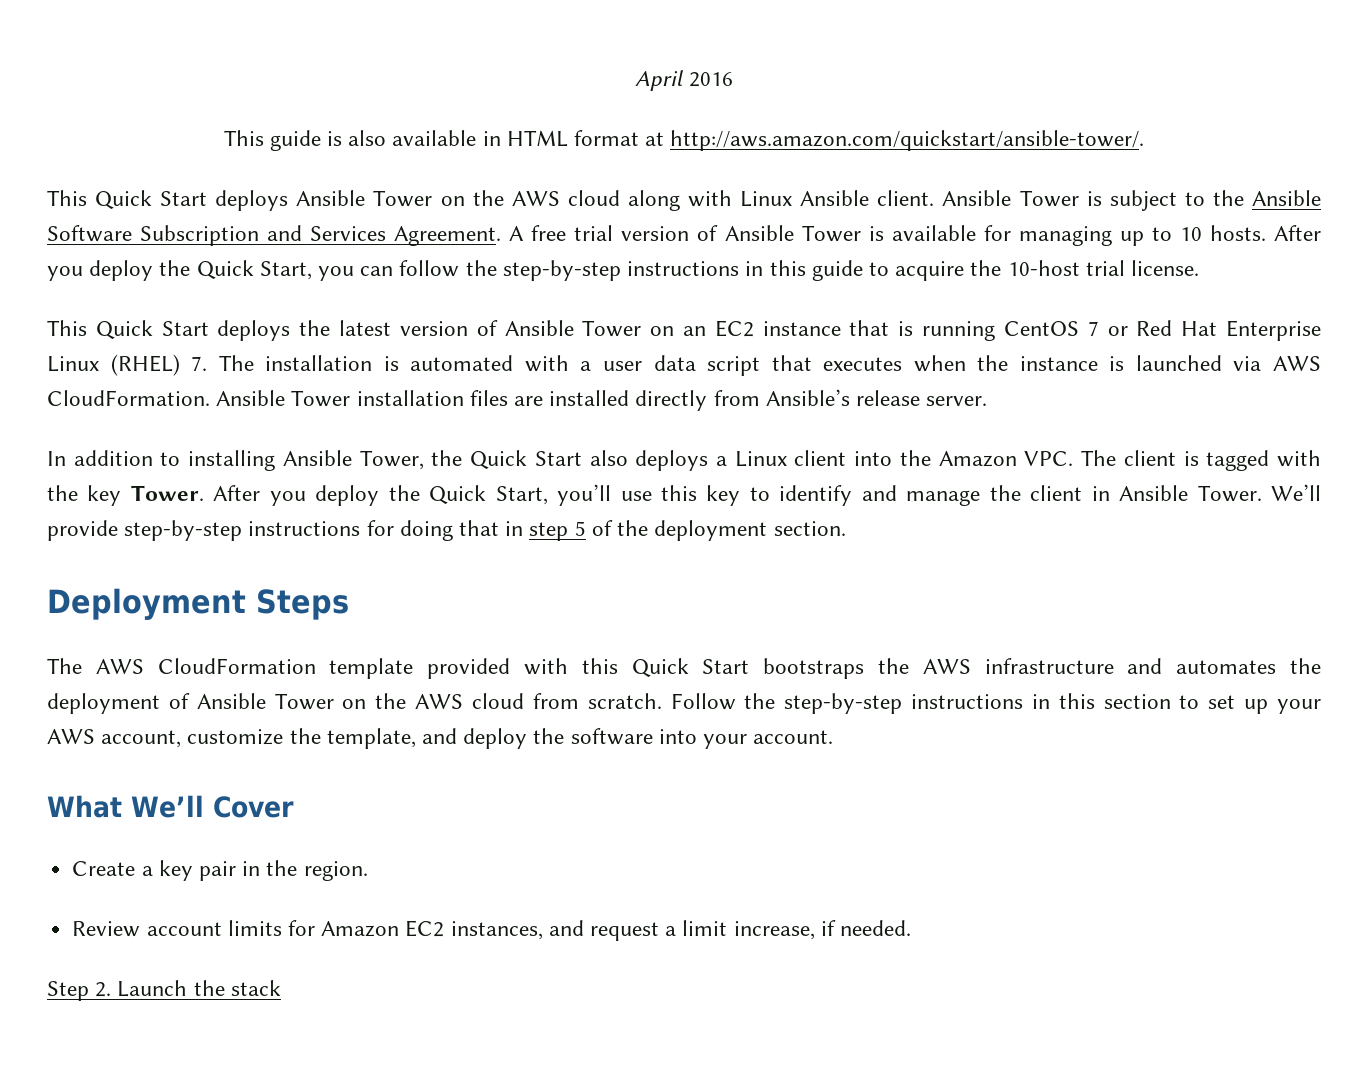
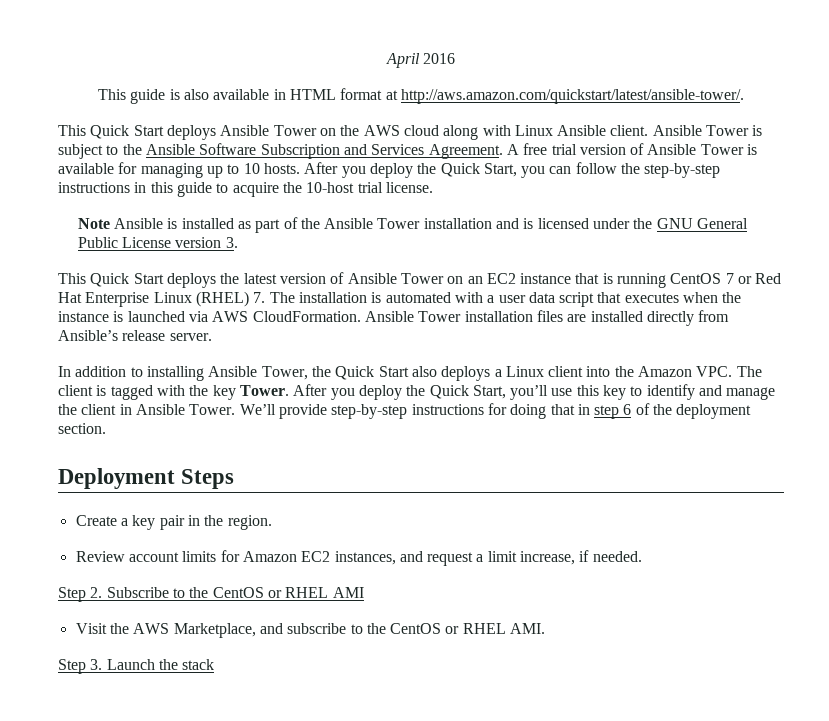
[670,130,1145,151] http://aws.amazon.com/quickstart/ansible-tower/. -> [400,89,744,104] http://aws.amazon.com/quickstart/latest/ansible-tower/.
(1199, 268) none -> [77,217,749,233] [77,237,238,248] // Note Ansible is installed as part of the Ansible Tower installation and is licensed under the GNU General Public License version 3.
[574,521,586,536] 5 -> [623,404,632,415] 6
[47,658,1321,679] [47,693,1321,714] [47,728,834,749] [47,795,294,818] // The AWS CloudFormation template provided with this Quick Start bootstraps the AWS infrastructure and automates the deployment of Ansible Tower on the AWS cloud from scratch. Follow the step-by-step instructions in this section to set up your AWS account, customize the template, and deploy the software into your account. // What We’ll Cover -> (235, 479) none
(112, 989) none -> [106,587,364,598] [75,623,546,638] [58,659,103,674] Subscribe to the CentOS or RHEL AMI // Visit the AWS Marketplace, and subscribe to the CentOS or RHEL AMI. // Step 3.

